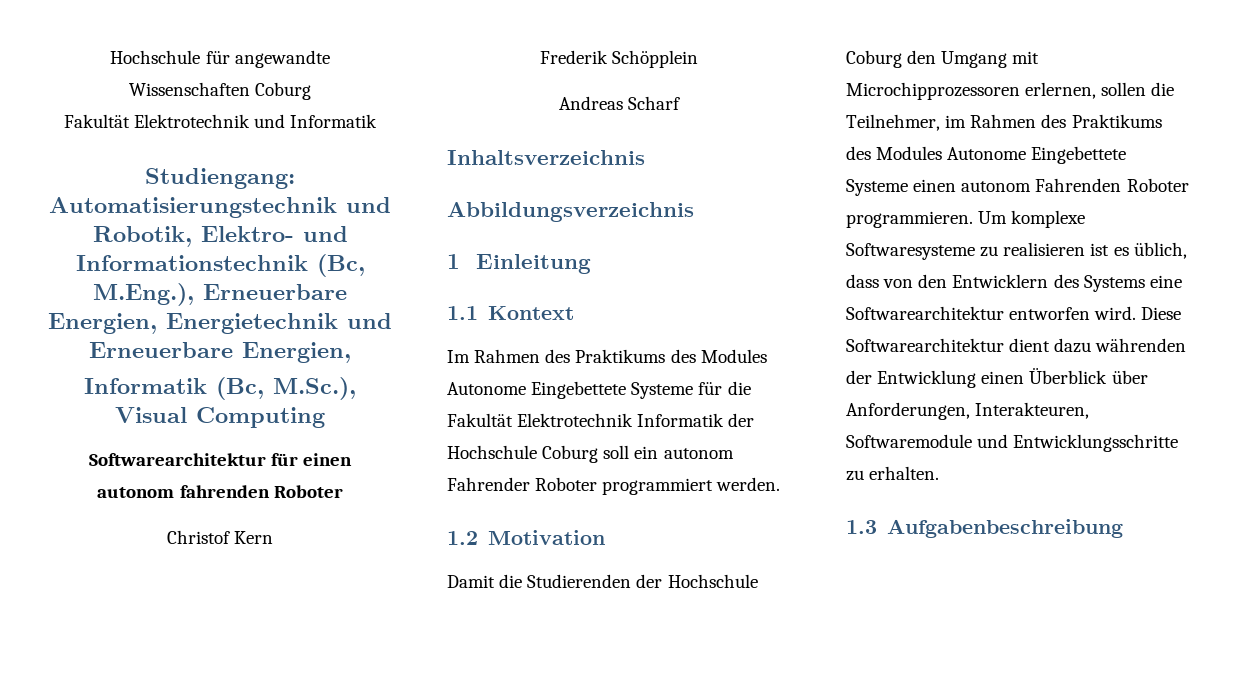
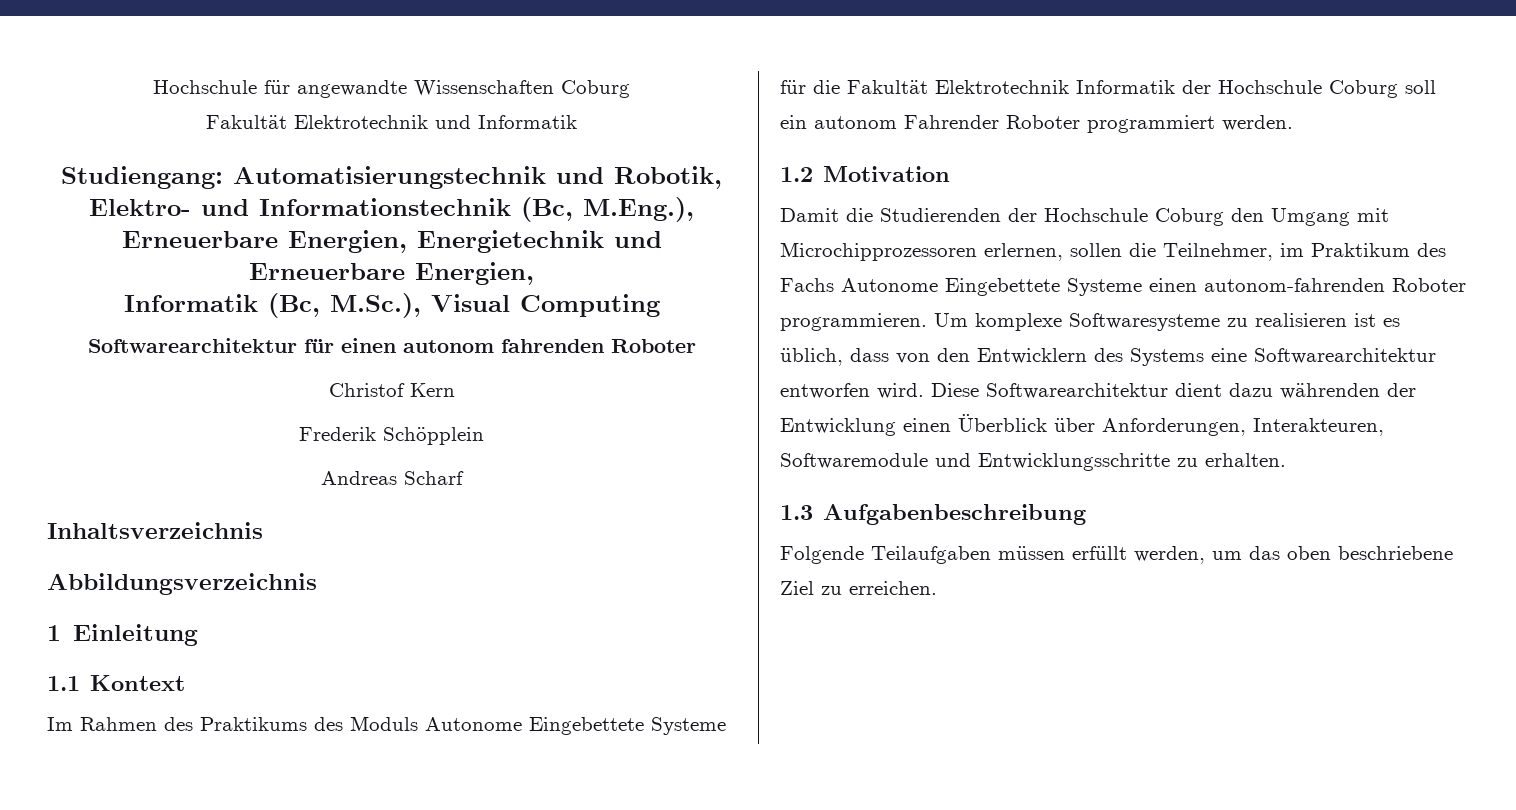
[700,349,767,363] Modules -> [350,716,418,731] Moduls
[970,114,1162,128] [846,146,943,160] Rahmen des Praktikums des Modules -> [1311,243,1446,257] [780,278,834,292] Praktikum des Fachs
[961,178,1122,192] autonom Fahrenden -> [1204,278,1385,292] autonom-fahrenden
(1123, 528) none -> [780,546,1453,564] [780,581,937,595] // Folgende Teilaufgaben müssen erfüllt werden, um das oben beschriebene Ziel zu erreichen.

